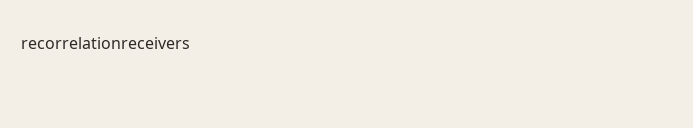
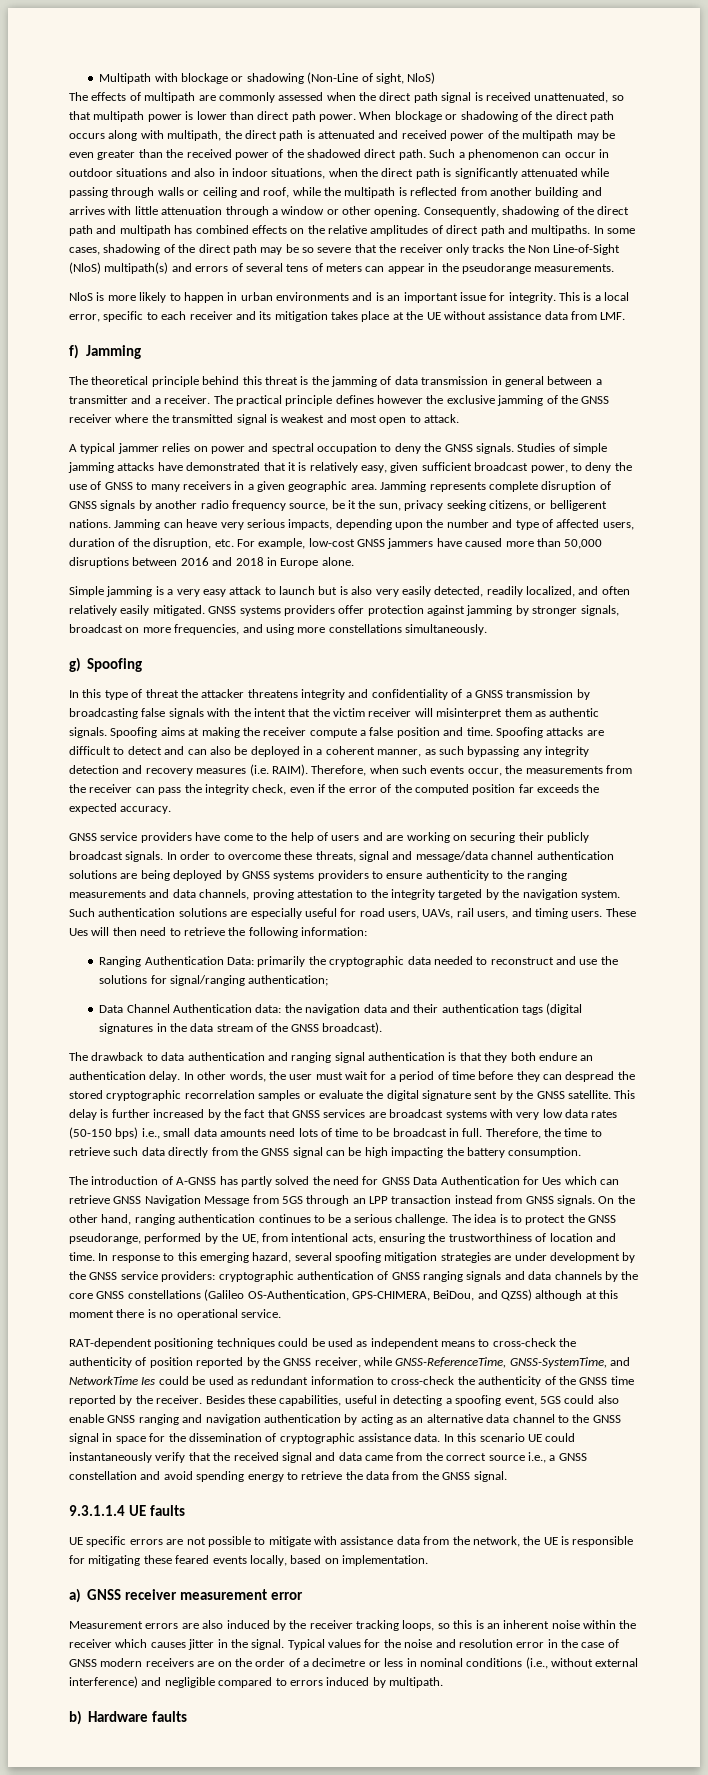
[21,37,190,49] recorrelationreceivers -> [99,72,436,84] [69,92,624,103] [69,111,614,122] [69,130,615,141] [69,149,609,160] [69,168,610,179] [69,187,602,198] [69,206,630,217] [69,225,635,236] [69,244,621,255] [69,262,615,274] [69,292,630,303] [69,311,626,322] [69,344,141,359] [69,376,602,387] [69,395,610,406] [69,414,460,425] [69,443,607,454] [68,462,632,473] [69,481,611,492] [69,500,607,511] [69,519,634,530] [69,538,603,549] [69,557,354,568] [69,586,630,597] [69,605,619,616] [69,624,487,635] [69,657,143,672] [69,689,590,700] [69,708,600,719] [69,727,604,738] [69,746,589,757] [69,764,632,776] [69,784,600,795] [69,803,172,814] [69,832,589,843] [69,851,614,862] [69,870,567,881] [69,889,620,900] [69,908,636,919] [69,927,367,938] [99,956,618,967] [99,975,329,986] [99,1003,583,1015] [99,1022,383,1034] [69,1052,594,1063] [69,1071,635,1082] [69,1090,636,1101] [69,1109,618,1120] [69,1127,602,1139] [69,1147,582,1158] [69,1176,619,1187] [69,1195,635,1206] [69,1214,616,1225] [69,1233,616,1244] [69,1252,636,1263] [69,1271,639,1282] [69,1289,619,1301] [69,1309,281,1320] [69,1338,577,1349] [69,1357,631,1368] [69,1376,634,1387] [69,1395,619,1406] [69,1414,621,1425] [69,1433,576,1444] [69,1452,587,1463] [69,1471,507,1482] [69,1505,185,1516] [69,1536,634,1547] [69,1555,428,1566] [69,1588,303,1603] [69,1620,637,1631] [69,1639,619,1650] [69,1657,639,1669] [69,1676,443,1688] [69,1710,188,1725] Multipath with blockage or shadowing (Non-Line of sight, NloS) // The effects of multipath are commonly assessed when the direct path signal is received unattenuated, so that multipath power is lower than direct path power. When blockage or shadowing of the direct path occurs along with multipath, the direct path is attenuated and received power of the multipath may be even greater than the received power of the shadowed direct path. Such a phenomenon can occur in outdoor situations and also in indoor situations, when the direct path is significantly attenuated while passing through walls or ceiling and roof, while the multipath is reflected from another building and arrives with little attenuation through a window or other opening. Consequently, shadowing of the direct path and multipath has combined effects on the relative amplitudes of direct path and multipaths. In some cases, shadowing of the direct path may be so severe that the receiver only tracks the Non Line-of-Sight (NloS) multipath(s) and errors of several tens of meters can appear in the pseudorange measurements. // NloS is more likely to happen in urban environments and is an important issue for integrity. This is a local error, specific to each receiver and its mitigation takes place at the UE without assistance data from LMF. // f) Jamming // The theoretical principle behind this threat is the jamming of data transmission in general between a transmitter and a receiver. The practical principle defines however the exclusive jamming of the GNSS receiver where the transmitted signal is weakest and most open to attack. // A typical jammer relies on power and spectral occupation to deny the GNSS signals. Studies of simple jamming attacks have demonstrated that it is relatively easy, given sufficient broadcast power, to deny the use of GNSS to many receivers in a given geographic area. Jamming represents complete disruption of GNSS signals by another radio frequency source, be it the sun, privacy seeking citizens, or belligerent nations. Jamming can heave very serious impacts, depending upon the number and type of affected users, duration of the disruption, etc. For example, low-cost GNSS jammers have caused more than 50,000 disruptions between 2016 and 2018 in Europe alone. // Simple jamming is a very easy attack to launch but is also very easily detected, readily localized, and often relatively easily mitigated. GNSS systems providers offer protection against jamming by stronger signals, broadcast on more frequencies, and using more constellations simultaneously. // g) Spoofing // In this type of threat the attacker threatens integrity and confidentiality of a GNSS transmission by broadcasting false signals with the intent that the victim receiver will misinterpret them as authentic signals. Spoofing aims at making the receiver compute a false position and time. Spoofing attacks are difficult to detect and can also be deployed in a coherent manner, as such bypassing any integrity detection and recovery measures (i.e. RAIM). Therefore, when such events occur, the measurements from the receiver can pass the integrity check, even if the error of the computed position far exceeds the expected accuracy. // GNSS service providers have come to the help of users and are working on securing their publicly broadcast signals. In order to overcome these threats, signal and message/data channel authentication solutions are being deployed by GNSS systems providers to ensure authenticity to the ranging measurements and data channels, proving attestation to the integrity targeted by the navigation system. Such authentication solutions are especially useful for road users, UAVs, rail users, and timing users. These Ues will then need to retrieve the following information: // Ranging Authentication Data: primarily the cryptographic data needed to reconstruct and use the solutions for signal/ranging authentication; // Data Channel Authentication data: the navigation data and their authentication tags (digital signatures in the data stream of the GNSS broadcast). // The drawback to data authentication and ranging signal authentication is that they both endure an authentication delay. In other words, the user must wait for a period of time before they can despread the stored cryptographic recorrelation samples or evaluate the digital signature sent by the GNSS satellite. This delay is further increased by the fact that GNSS services are broadcast systems with very low data rates (50-150 bps) i.e., small data amounts need lots of time to be broadcast in full. Therefore, the time to retrieve such data directly from the GNSS signal can be high impacting the battery consumption. // The introduction of A-GNSS has partly solved the need for GNSS Data Authentication for Ues which can retrieve GNSS Navigation Message from 5GS through an LPP transaction instead from GNSS signals. On the other hand, ranging authentication continues to be a serious challenge. The idea is to protect the GNSS pseudorange, performed by the UE, from intentional acts, ensuring the trustworthiness of location and time. In response to this emerging hazard, several spoofing mitigation strategies are under development by the GNSS service providers: cryptographic authentication of GNSS ranging signals and data channels by the core GNSS constellations (Galileo OS-Authentication, GPS-CHIMERA, BeiDou, and QZSS) although at this moment there is no operational service. // RAT-dependent positioning techniques could be used as independent means to cross-check the authenticity of position reported by the GNSS receiver, while GNSS-ReferenceTime, GNSS-SystemTime, and NetworkTime Ies could be used as redundant information to cross-check the authenticity of the GNSS time reported by the receiver. Besides these capabilities, useful in detecting a spoofing event, 5GS could also enable GNSS ranging and navigation authentication by acting as an alternative data channel to the GNSS signal in space for the dissemination of cryptographic assistance data. In this scenario UE could instantaneously verify that the received signal and data came from the correct source i.e., a GNSS constellation and avoid spending energy to retrieve the data from the GNSS signal. // 9.3.1.1.4 UE faults // UE specific errors are not possible to mitigate with assistance data from the network, the UE is responsible for mitigating these feared events locally, based on implementation. // a) GNSS receiver measurement error // Measurement errors are also induced by the receiver tracking loops, so this is an inherent noise within the receiver which causes jitter in the signal. Typical values for the noise and resolution error in the case of GNSS modern receivers are on the order of a decimetre or less in nominal conditions (i.e., without external interference) and negligible compared to errors induced by multipath. // b) Hardware faults

